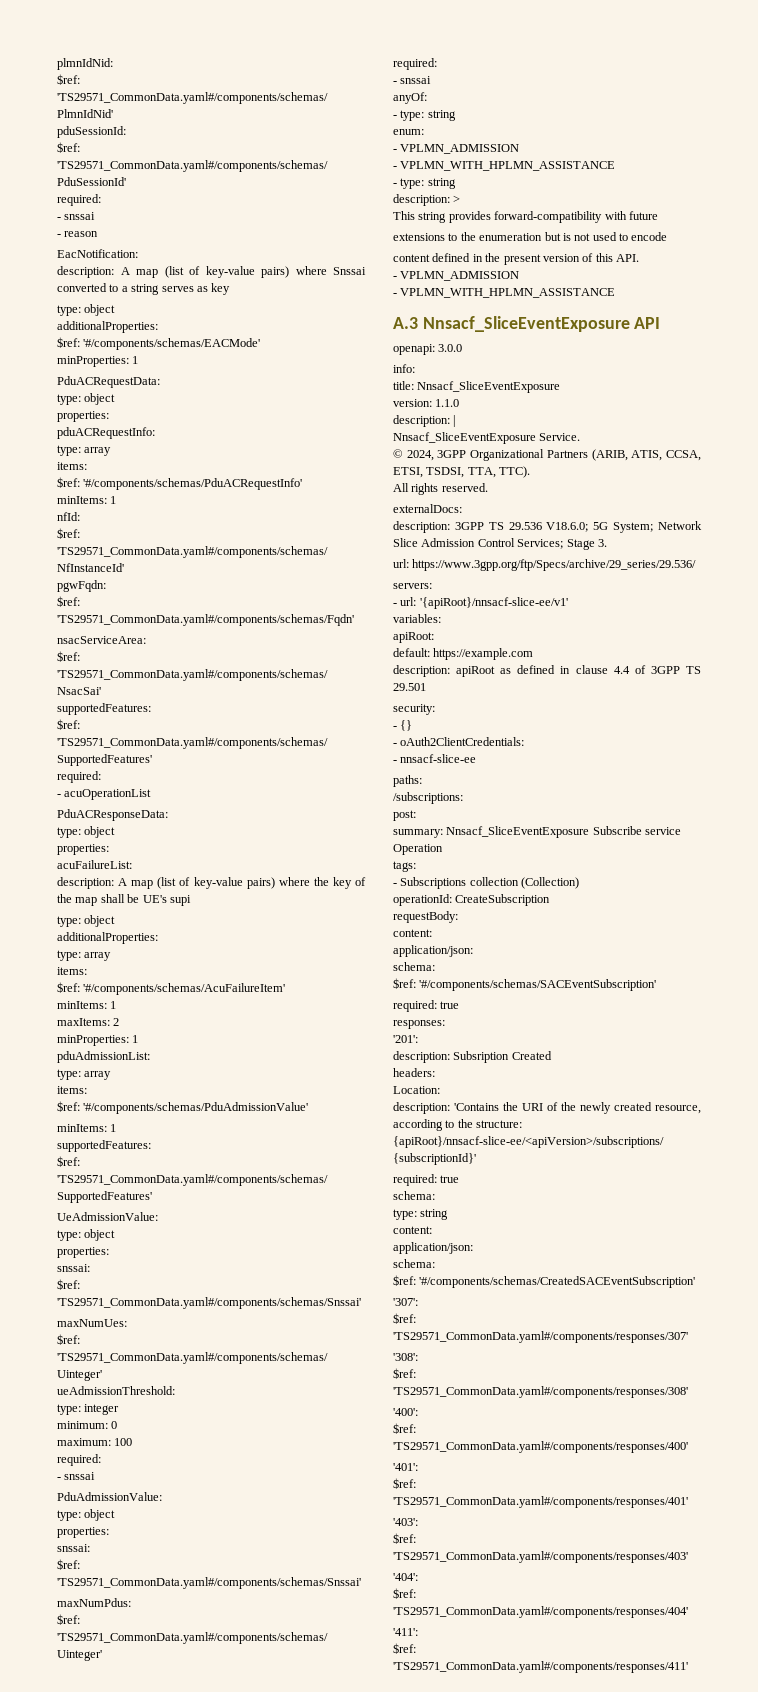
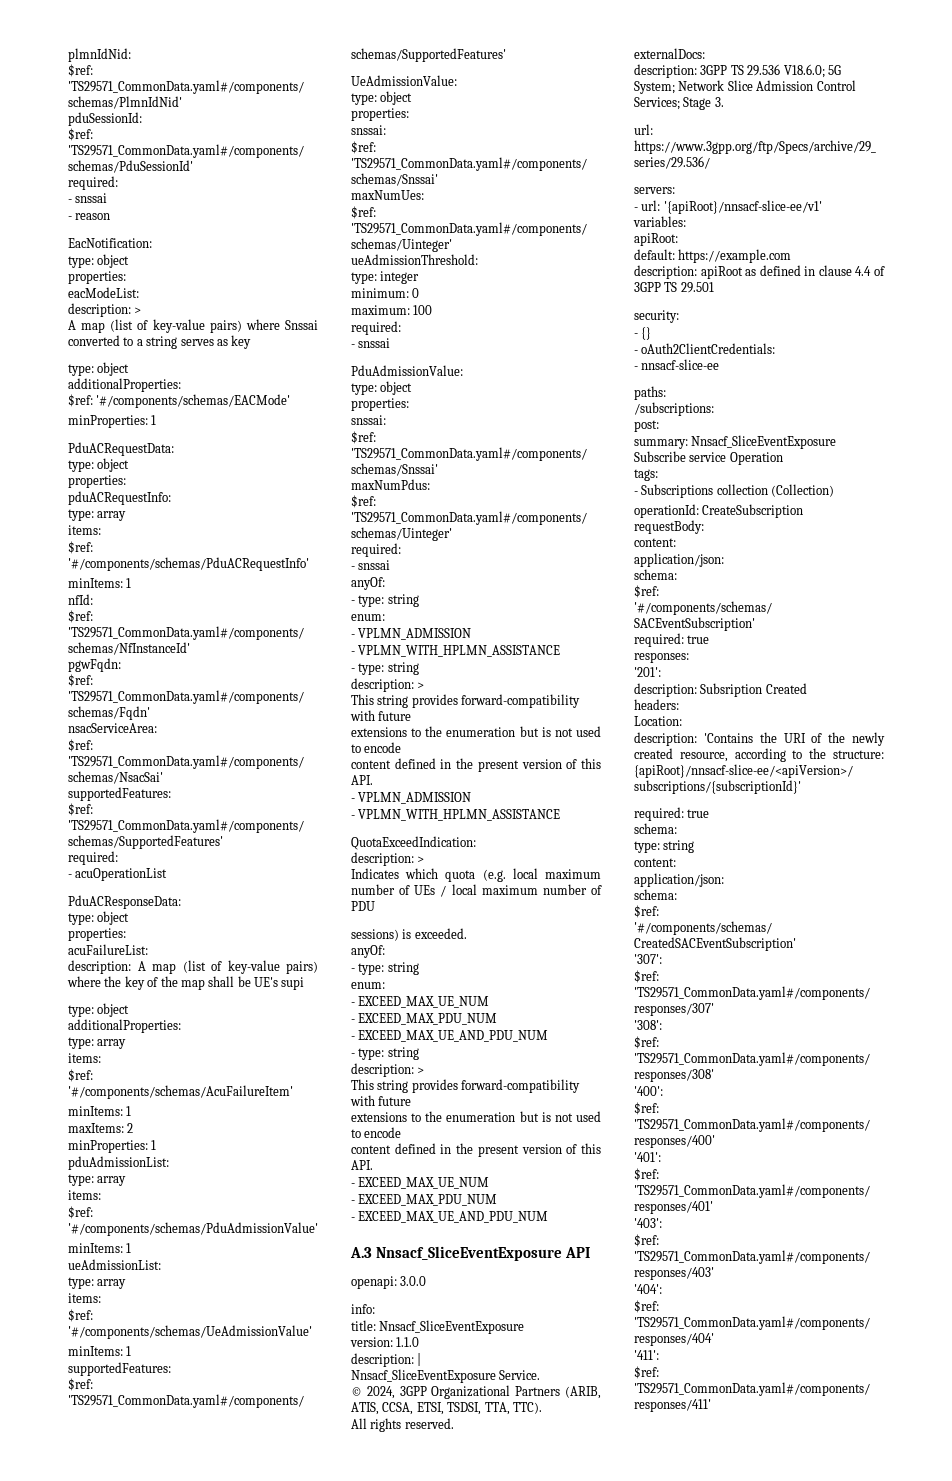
[57,266,114,278] // description: -> [68,254,130,268] [68,271,126,284] [68,287,139,298] [68,303,142,317] // type: object // properties: // eacModeList: // description: > //
(117, 1128) none -> [68,1259,161,1270] [68,1277,127,1289] [68,1293,101,1303] [68,1309,93,1322] [68,1325,312,1339] [68,1346,132,1356] // ueAdmissionList: // type: array // items: // $ref: '#/components/schemas/UeAdmissionValue' // minItems: 1
(616, 293) none -> [351,836,476,850] [351,852,425,866] [351,868,601,882] [351,884,602,897] [351,901,375,911] [351,928,467,941] [351,945,385,958] [351,962,419,975] [351,982,385,989] [351,996,490,1008] [351,1013,498,1025] [351,1030,549,1042] [351,1047,419,1060] [351,1063,425,1077] [351,1079,581,1093] [350,1095,412,1106] [351,1111,601,1122] [351,1127,402,1138] [351,1143,601,1157] [351,1160,373,1170] [351,1177,490,1189] [351,1194,498,1206] [351,1211,549,1223] // QuotaExceedIndication: // description: > // Indicates which quota (e.g. local maximum number of UEs / local maximum number of PDU // sessions) is exceeded. // anyOf: // - type: string // enum: // - EXCEED_MAX_UE_NUM // - EXCEED_MAX_PDU_NUM // - EXCEED_MAX_UE_AND_PDU_NUM // - type: string // description: > // This string provides forward-compatibility with future // extensions to the enumeration but is not used to encode // content defined in the present version of this API. // - EXCEED_MAX_UE_NUM // - EXCEED_MAX_PDU_NUM // - EXCEED_MAX_UE_AND_PDU_NUM

